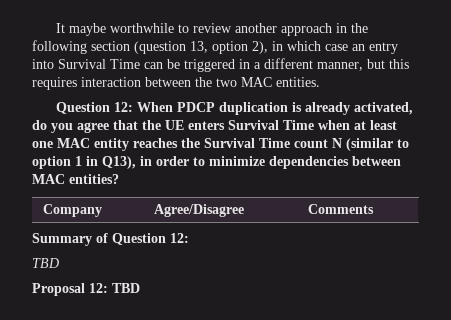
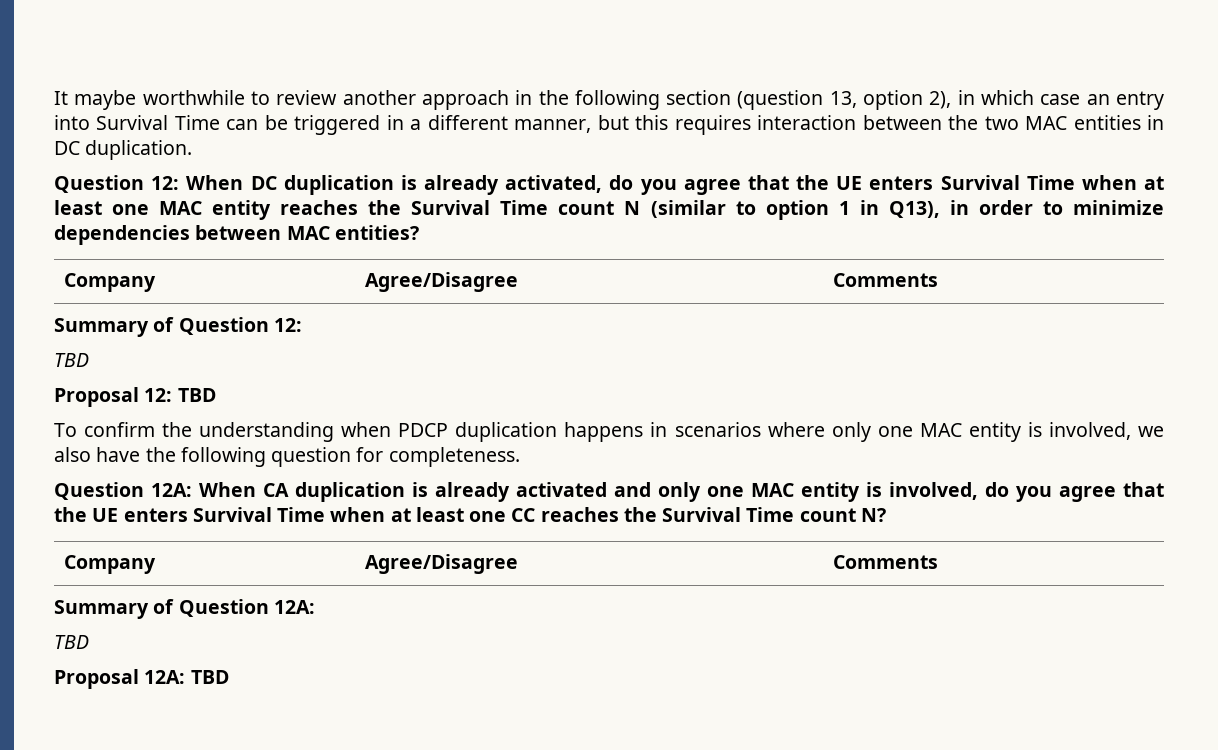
[276,77,320,87] entities. -> [1073,115,1165,130] [54,140,193,160] entities in DC duplication.
[176,102,215,112] PDCP -> [250,176,277,190] DC
(140, 288) none -> [54,422,1164,442] [54,447,520,467] [54,482,1164,502] [54,507,886,522] [64,555,157,574] [365,554,519,574] [833,555,939,569] [54,599,315,619] [54,635,89,649] [54,669,229,689] // To confirm the understanding when PDCP duplication happens in scenarios where only one MAC entity is involved, we also have the following question for completeness. // Question 12A: When CA duplication is already activated and only one MAC entity is involved, do you agree that the UE enters Survival Time when at least one CC reaches the Survival Time count N? // Company | Agree/Disagree | Comments // Summary of Question 12A: // TBD // Proposal 12A: TBD

